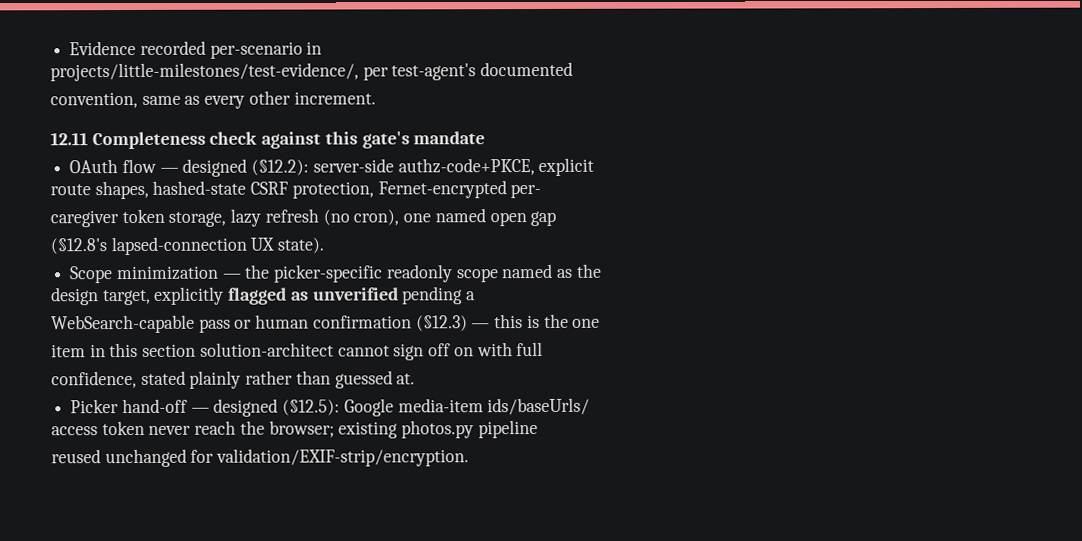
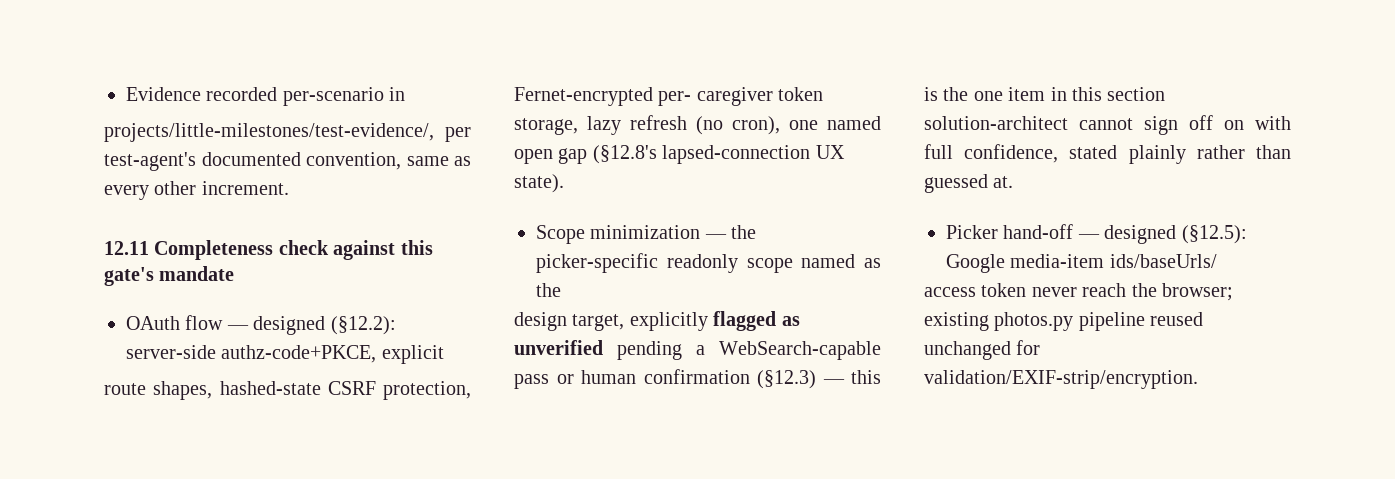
(574, 69) // -> (301, 159) none
(542, 191) // -> (692, 98) none
(557, 218) // -> (588, 156) none
(477, 296) // -> (705, 350) none
(601, 323) // -> (1003, 96) none
(544, 349) // -> (953, 151) none
(538, 429) // -> (1145, 321) none

